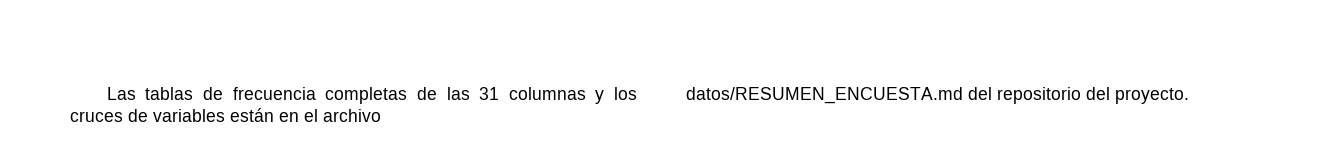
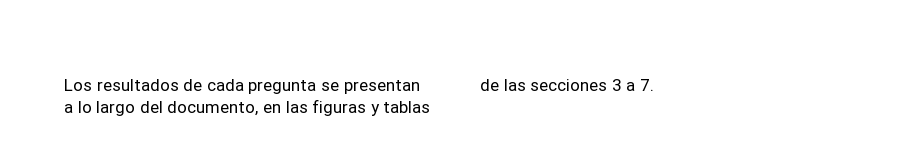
[106,87,637,104] [70,108,381,122] [686,87,1189,104] Las tablas de frecuencia completas de las 31 columnas y los cruces de variables están en el archivo datos/RESUMEN_ENCUESTA.md del repositorio del proyecto. -> [64,79,420,94] [64,99,431,116] [480,79,654,91] Los resultados de cada pregunta se presentan a lo largo del documento, en las figuras y tablas de las secciones 3 a 7.

